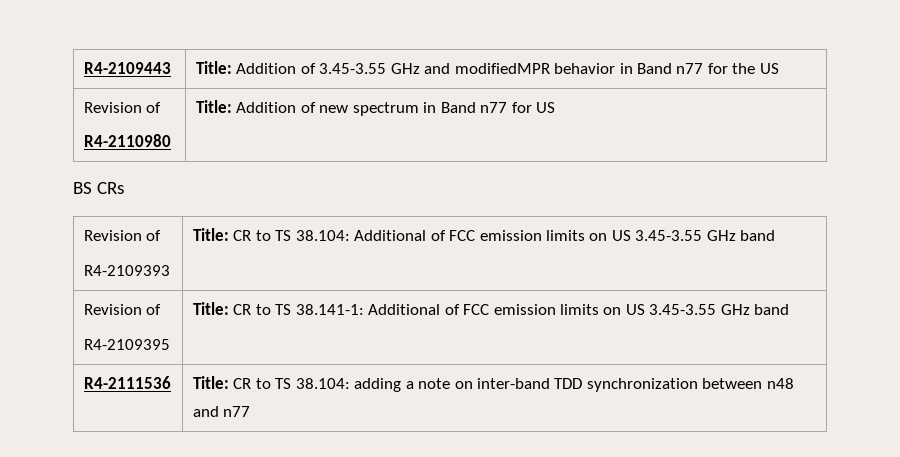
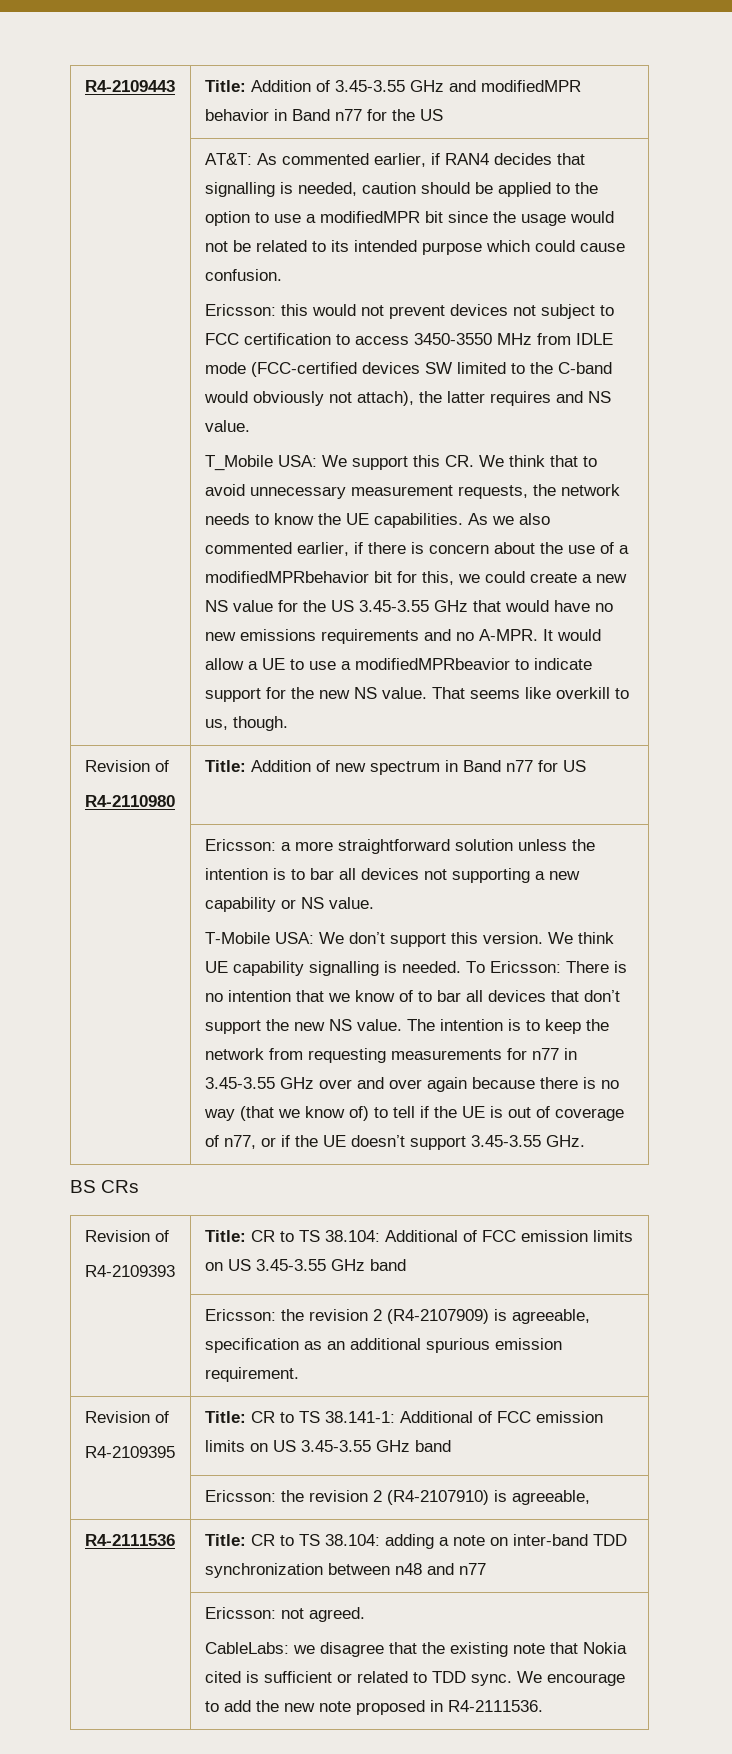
(779, 68) none -> [204,153,585,167] [204,182,598,197] [204,211,614,226] [204,240,625,255] [204,269,282,281] [204,304,614,319] [204,333,613,345] [204,362,612,377] [203,391,611,406] [204,420,250,432] [204,455,597,471] [204,484,620,499] [204,513,550,528] [204,542,629,556] [204,571,627,585] [204,600,613,612] [204,629,601,644] [204,658,592,670] [204,687,629,702] [204,716,288,731] // | AT&T: As commented earlier, if RAN4 decides that signalling is needed, caution should be applied to the option to use a modifiedMPR bit since the usage would not be related to its intended purpose which could cause confusion. // Ericsson: this would not prevent devices not subject to FCC certification to access 3450-3550 MHz from IDLE mode (FCC-certified devices SW limited to the C-band would obviously not attach), the latter requires and NS value. // T_Mobile USA: We support this CR. We think that to avoid unnecessary measurement requests, the network needs to know the UE capabilities. As we also commented earlier, if there is concern about the use of a modifiedMPRbehavior bit for this, we could create a new NS value for the US 3.45-3.55 GHz that would have no new emissions requirements and no A-MPR. It would allow a UE to use a modifiedMPRbeavior to indicate support for the new NS value. That seems like overkill to us, though.
(555, 107) none -> [204,839,595,854] [204,868,580,883] [204,897,374,912] [204,932,614,947] [204,961,627,976] [204,990,620,1002] [204,1019,609,1034] [204,1048,577,1063] [204,1077,619,1092] [203,1106,624,1121] [204,1135,585,1150] // | Ericsson: a more straightforward solution unless the intention is to bar all devices not supporting a new capability or NS value. // T-Mobile USA: We don’t support this version. We think UE capability signalling is needed. To Ericsson: There is no intention that we know of to bar all devices that don’t support the new NS value. The intention is to keep the network from requesting measurements for n77 in 3.45-3.55 GHz over and over again because there is no way (that we know of) to tell if the UE is out of coverage of n77, or if the UE doesn’t support 3.45-3.55 GHz.
(776, 235) none -> [204,1309,590,1324] [204,1338,562,1353] [204,1367,299,1382] // | Ericsson: the revision 2 (R4-2107909) is agreeable, specification as an additional spurious emission requirement.
(790, 309) none -> [204,1490,590,1505] // | Ericsson: the revision 2 (R4-2107910) is agreeable,
(251, 411) none -> [204,1607,365,1622] [204,1642,627,1657] [204,1671,625,1686] [204,1700,543,1715] // | Ericsson: not agreed. // CableLabs: we disagree that the existing note that Nokia cited is sufficient or related to TDD sync. We encourage to add the new note proposed in R4-2111536.

